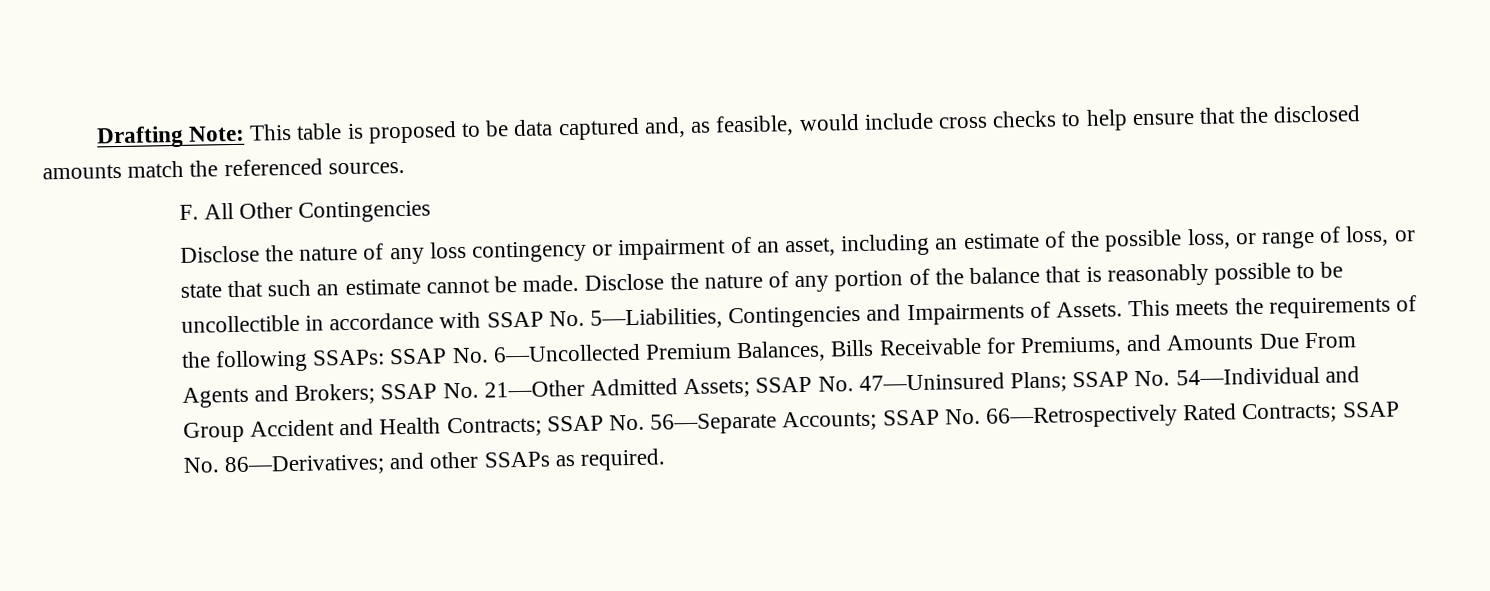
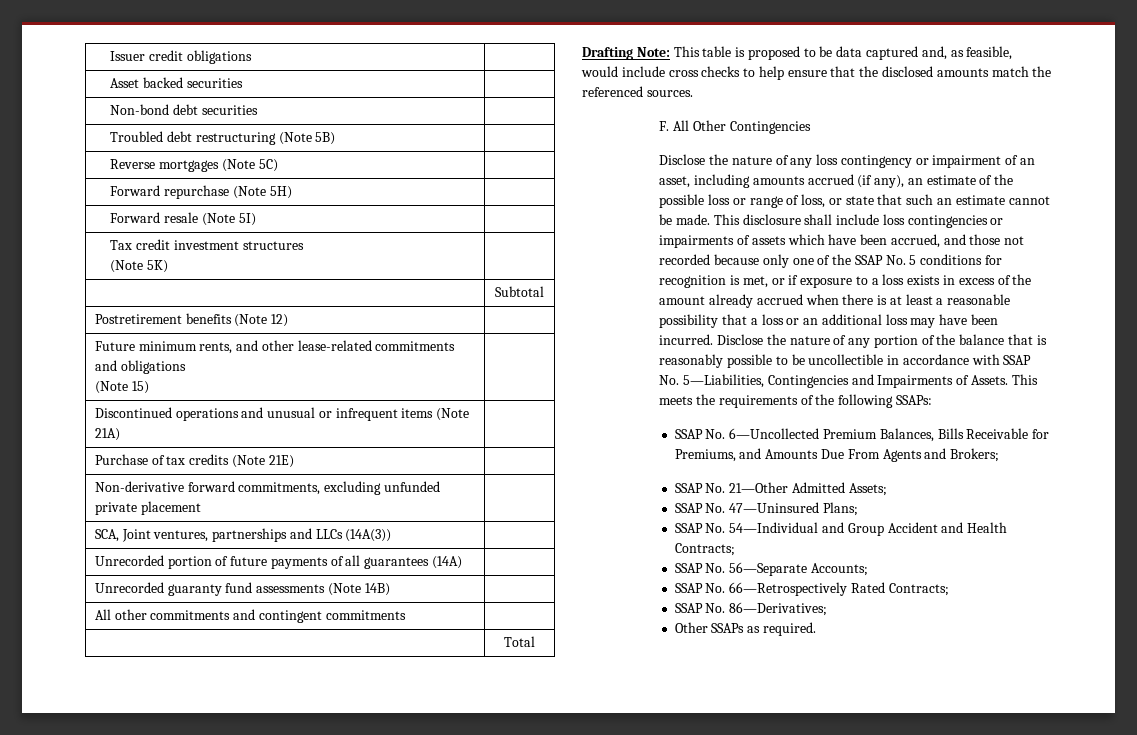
(95, 137) none -> [110,50,252,64] [110,77,243,88] [110,104,258,115] [110,131,336,145] [110,159,278,172] [110,185,292,199] [110,212,256,226] [110,239,304,250] [110,260,168,273] [495,286,544,297] [94,313,289,327] [94,340,456,354] [94,360,186,374] [94,381,149,394] [94,407,470,421] [94,428,120,441] [94,454,294,468] [94,481,440,495] [94,501,201,515] [94,528,392,542] [94,555,463,569] [94,582,390,596] [94,609,406,623] [504,636,535,647] Issuer credit obligations | // Asset backed securities | // Non-bond debt securities | // Troubled debt restructuring (Note 5B) | // Reverse mortgages (Note 5C) | // Forward repurchase (Note 5H) | // Forward resale (Note 5I) | // Tax credit investment structures // (Note 5K) | // | Subtotal // Postretirement benefits (Note 12) | // Future minimum rents, and other lease-related commitments and obligations // (Note 15) | // Discontinued operations and unusual or infrequent items (Note 21A) | // Purchase of tax credits (Note 21E) | // Non-derivative forward commitments, excluding unfunded private placement | // SCA, Joint ventures, partnerships and LLCs (14A(3)) | // Unrecorded portion of future payments of all guarantees (14A) | // Unrecorded guaranty fund assessments (Note 14B) | // All other commitments and contingent commitments | // | Total //
(931, 245) none -> [752,174,905,188] amounts accrued (if any),
[1186,228,1231,250] loss, -> [707,194,730,205] loss
(580, 283) none -> [713,214,1004,228] [659,234,1025,248] [659,254,1002,268] [659,274,1032,288] [659,294,1011,308] [659,314,998,328] [659,334,714,345] This disclosure shall include loss contingencies or impairments of assets which have been accrued, and those not recorded because only one of the SSAP No. 5 conditions for recognition is met, or if exposure to a loss exists in excess of the amount already accrued when there is at least a reasonable possibility that a loss or an additional loss may have been incurred.
(386, 357) none -> (932, 400) //
(376, 394) none -> (1000, 455) //
(751, 388) none -> (887, 489) //
(1068, 382) none -> (858, 509) //
(542, 427) none -> (735, 549) //
(878, 421) none -> (868, 569) //
(1338, 413) none -> (949, 589) //
[389,451,479,470] and other -> [674,622,708,633] // Other

